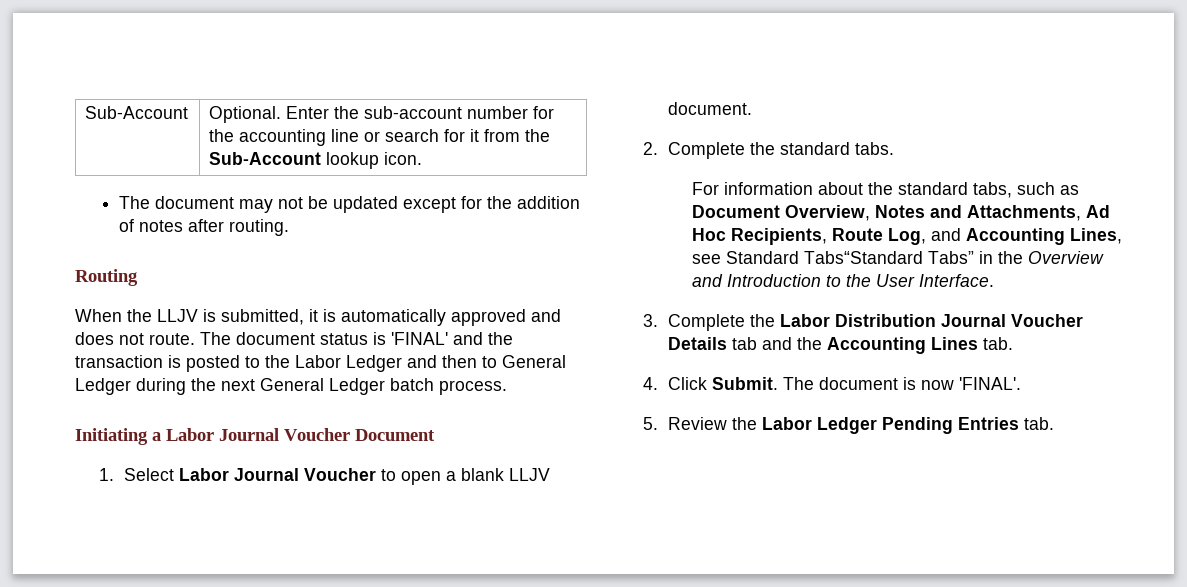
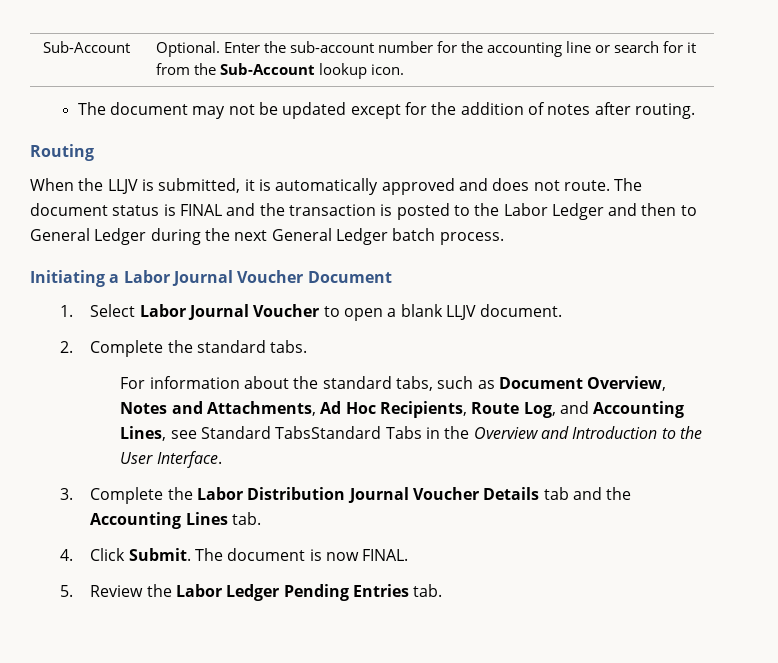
[391,332,448,345] 'FINAL' -> [179,204,222,216] FINAL
[803,251,974,264] Tabs“Standard Tabs” -> [275,426,422,439] TabsStandard Tabs
[958,377,1021,390] 'FINAL'. -> [362,549,409,561] FINAL.

